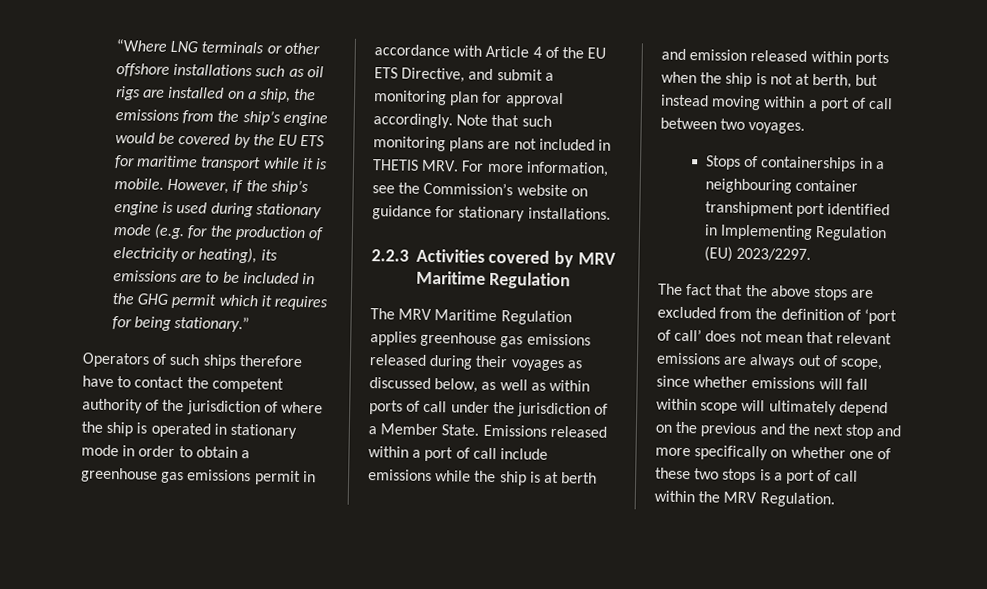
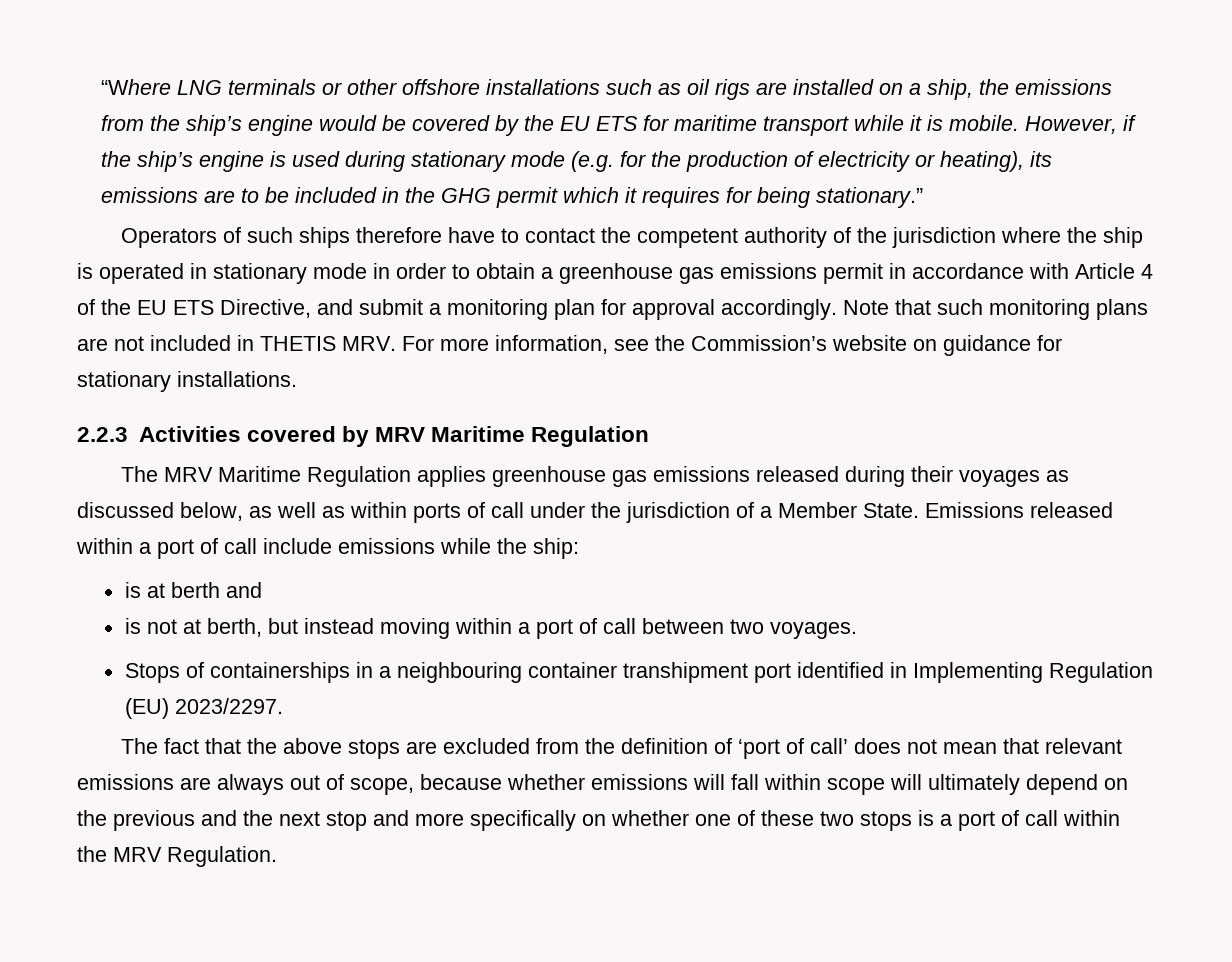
[263,401,278,413] of -> (996, 237) none
[499,471,527,486] ship -> [533,538,579,559] ship: //
[689,49,889,67] [661,71,753,88] emission released within ports when the ship -> (262, 590) //
[656,375,690,388] since -> [420,774,502,790] because

